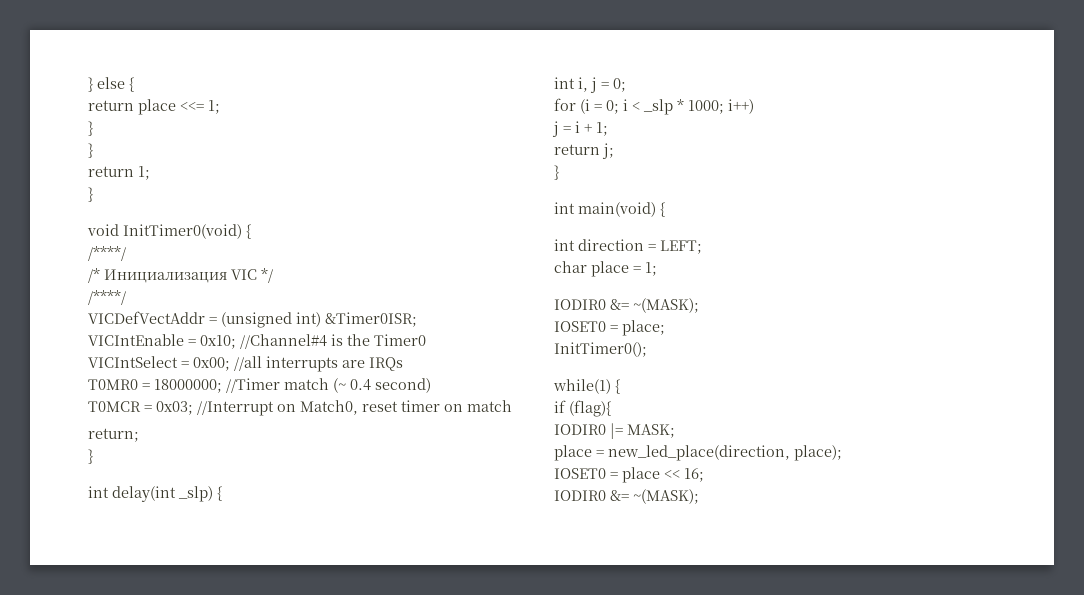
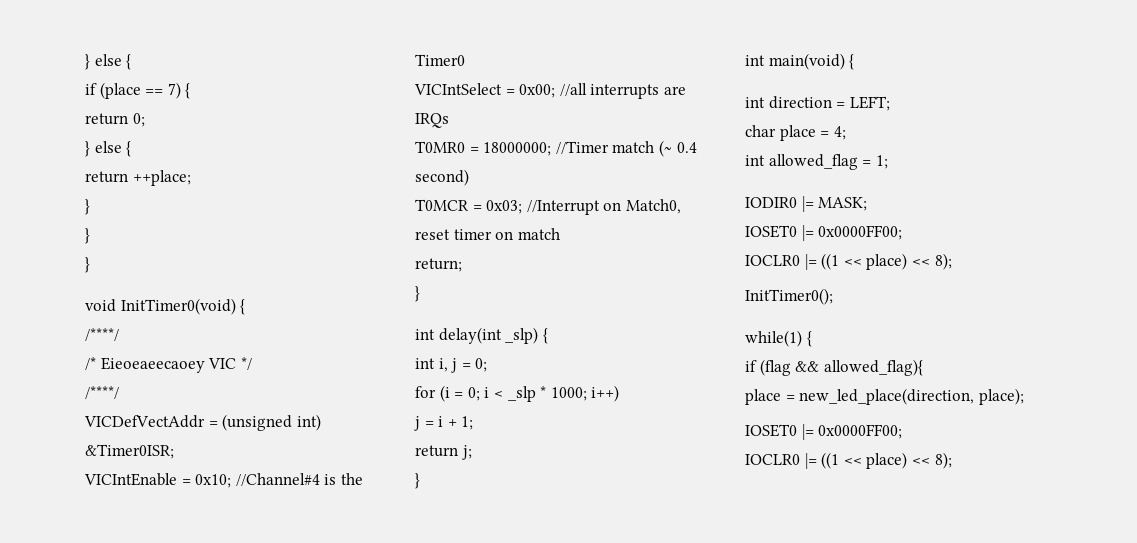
[88,77,134,92] [88,99,220,115] [88,121,93,136] [88,143,93,158] [88,166,150,180] } else { // return place <<= 1; // } // } // return 1; -> [85,54,132,70] [85,82,191,99] [85,113,145,127] [85,141,132,157] [85,170,191,186] [85,199,90,215] [85,228,90,244] } else { // if (place == 7) { // return 0; // } else { // return ++place; // } // }
[104,269,227,283] Инициализация -> [100,357,205,373] Eieoeaeecaoey
(641, 269) none -> [833,126,846,140] [745,154,872,170] 4; // int allowed_flag =
[610,298,699,313] [554,320,665,336] &= ~(MASK); // IOSET0 = place; -> [801,196,868,212] [745,225,903,241] [745,253,952,270] |= MASK; // IOSET0 |= 0x0000FF00; // IOCLR0 |= ((1 << place) << 8);
[569,400,611,417] [554,423,675,439] (flag){ // IODIR0 |= MASK; -> [759,359,923,376] (flag && allowed_flag){
[610,467,704,483] [554,489,699,504] = place << 16; // IODIR0 &= ~(MASK); -> [801,424,903,440] [745,452,952,469] |= 0x0000FF00; // IOCLR0 |= ((1 << place) << 8);

